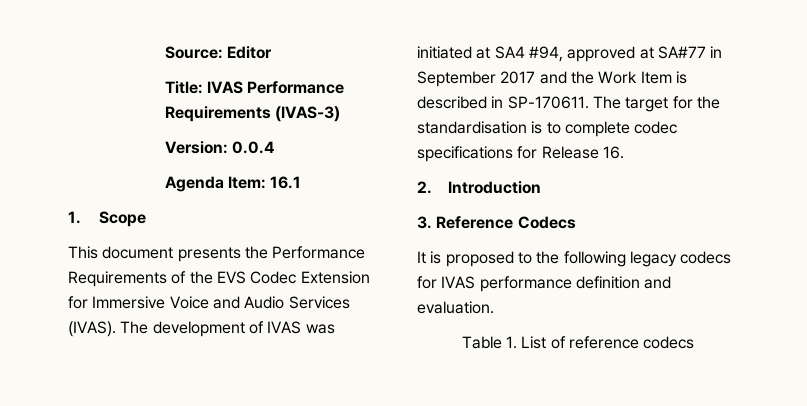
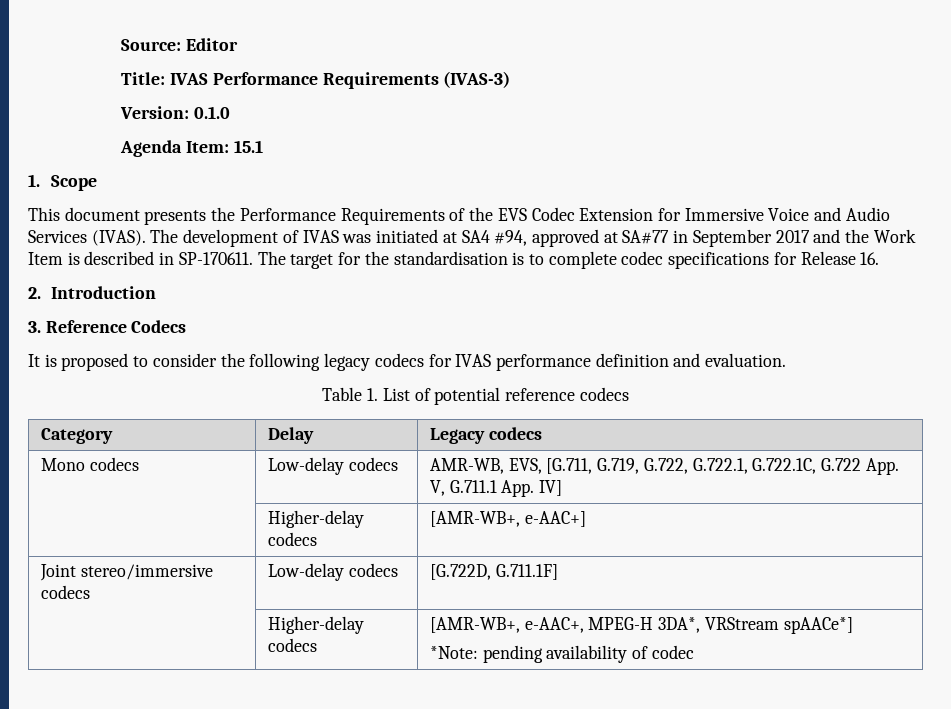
[231,141,275,154] 0.0.4 -> [194,106,231,119] 0.1.0
[270,176,302,189] 16.1 -> [233,140,263,153] 15.1
(532, 258) none -> [152,353,217,367] consider
(566, 342) none -> [434,387,501,405] potential
(695, 342) none -> [41,428,114,444] [268,427,315,444] [430,427,542,444] [41,457,139,471] [268,457,398,475] [430,458,899,475] [430,480,563,497] [268,510,365,528] [268,532,318,546] [430,511,586,527] [40,564,213,581] [41,585,91,599] [268,563,398,581] [430,564,558,580] [268,616,365,634] [268,638,318,652] [430,617,853,634] [430,645,694,663] // Category | Delay | Legacy codecs // Mono codecs | Low-delay codecs | AMR-WB, EVS, [G.711, G.719, G.722, G.722.1, G.722.1C, G.722 App. V, G.711.1 App. IV] // | Higher-delay codecs | [AMR-WB+, e-AAC+] // Joint stereo/immersive codecs | Low-delay codecs | [G.722D, G.711.1F] // | Higher-delay codecs | [AMR-WB+, e-AAC+, MPEG-H 3DA*, VRStream spAACe*] // *Note: pending availability of codec

